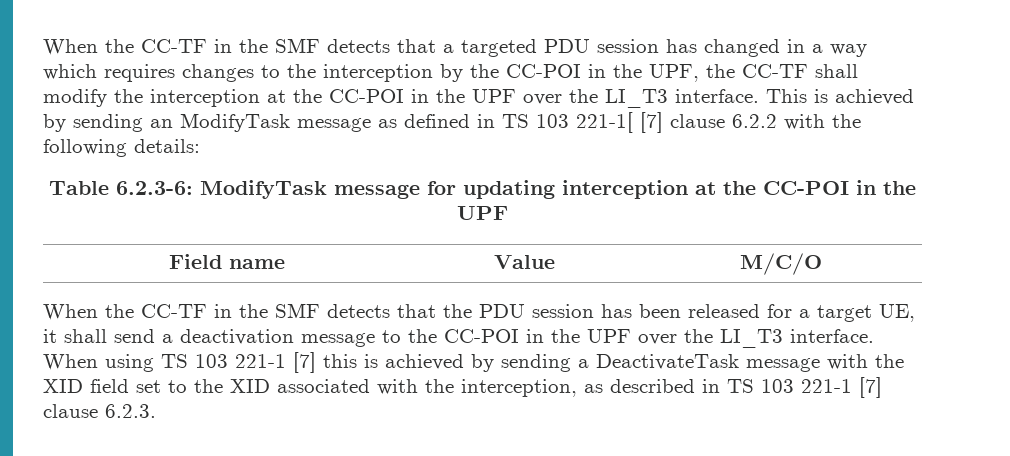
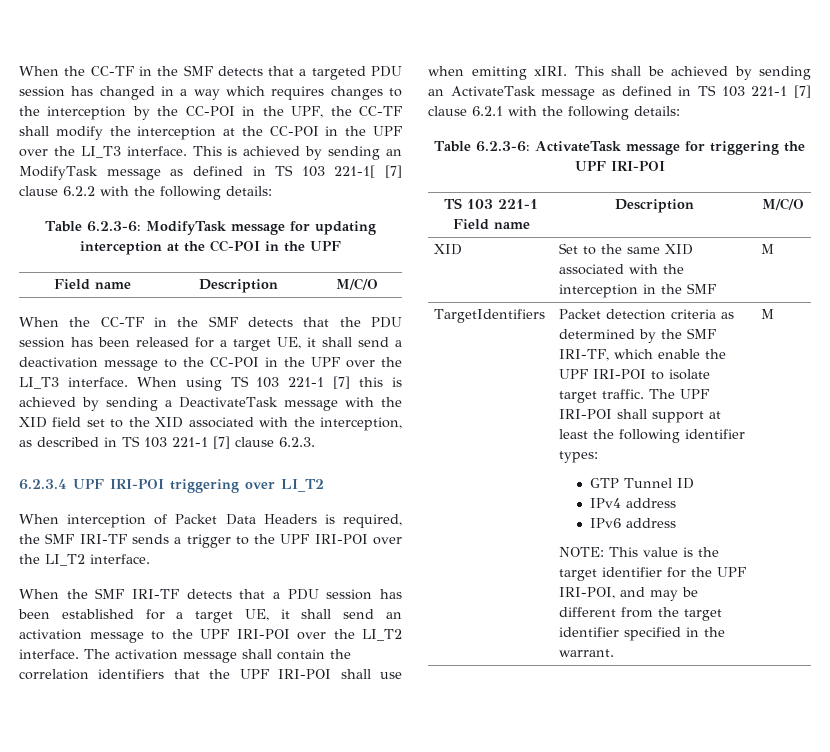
[494,255,555,269] Value -> [199,279,278,293] Description
(156, 411) none -> [19,479,324,493] [19,514,402,528] [19,533,403,548] [19,554,150,566] [19,588,403,600] [18,609,402,623] [19,629,402,643] [19,649,351,663] [19,669,402,680] [428,66,811,80] [428,85,811,100] [428,106,680,120] [433,141,806,155] [574,161,665,171] [444,198,538,209] [452,219,530,230] [615,199,694,213] [762,198,804,210] [433,244,462,255] [558,243,693,255] [558,264,684,275] [558,283,716,298] [760,244,774,254] [433,309,545,323] [558,309,734,320] [558,328,716,343] [558,349,726,361] [558,369,710,380] [558,389,709,403] [558,409,721,423] [558,429,745,443] [558,451,598,463] [589,478,694,489] [589,498,676,508] [589,518,676,528] [558,547,719,557] [558,567,746,581] [558,587,698,601] [558,607,722,621] [558,627,725,641] [558,649,614,657] [760,309,774,319] // 6.2.3.4 UPF IRI-POI triggering over LI_T2 // When interception of Packet Data Headers is required, the SMF IRI-TF sends a trigger to the UPF IRI-POI over the LI_T2 interface. // When the SMF IRI-TF detects that a PDU session has been established for a target UE, it shall send an activation message to the UPF IRI-POI over the LI_T2 interface. The activation message shall contain the correlation identifiers that the UPF IRI-POI shall use when emitting xIRI. This shall be achieved by sending an ActivateTask message as defined in TS 103 221-1 [7] clause 6.2.1 with the following details: // Table 6.2.3-6: ActivateTask message for triggering the UPF IRI-POI // TS 103 221-1 Field name | Description | M/C/O // XID | Set to the same XID associated with the interception in the SMF | M // TargetIdentifiers | Packet detection criteria as determined by the SMF IRI-TF, which enable the UPF IRI-POI to isolate target traffic. The UPF IRI-POI shall support at least the following identifier types: // GTP Tunnel ID // IPv4 address // IPv6 address // NOTE: This value is the target identifier for the UPF IRI-POI, and may be different from the target identifier specified in the warrant. | M

